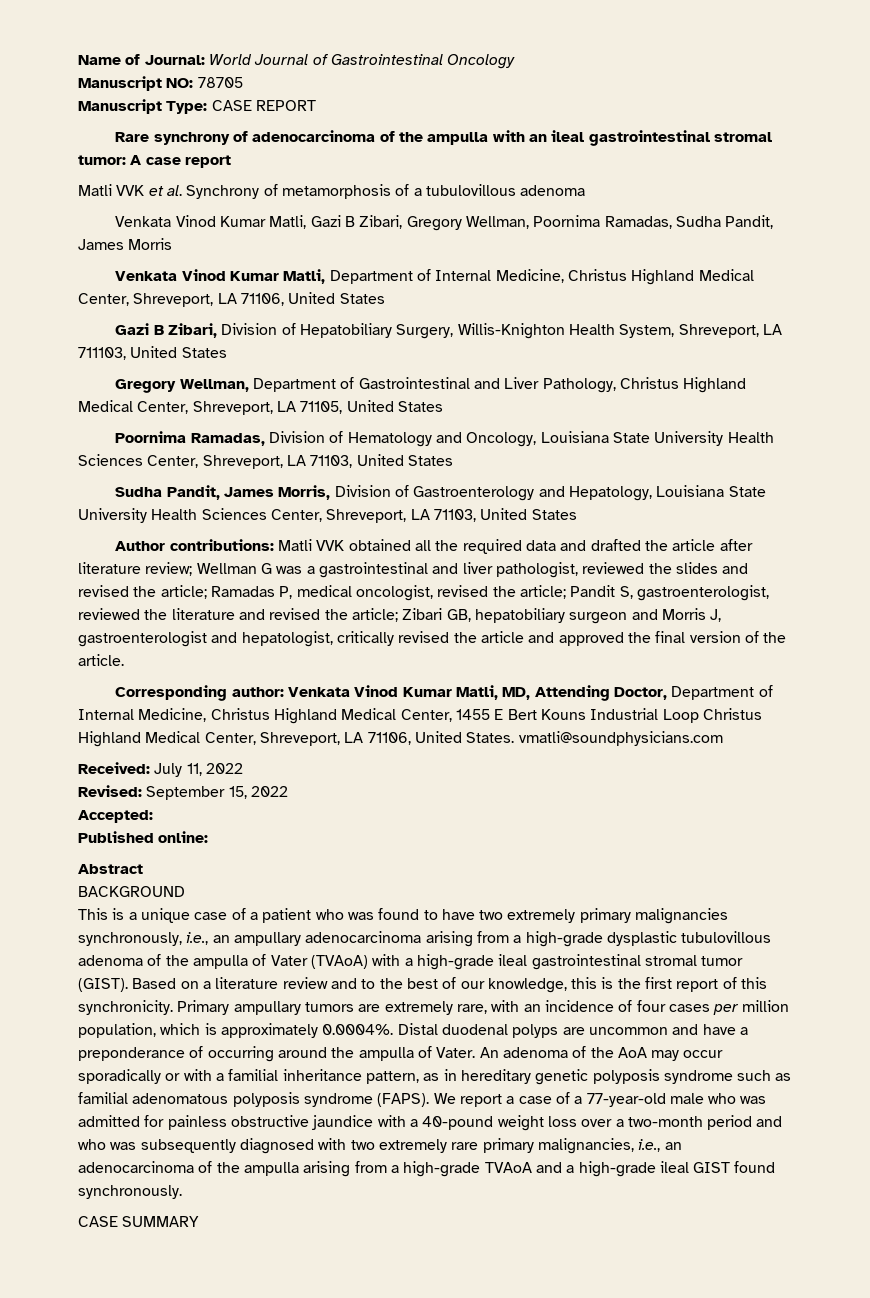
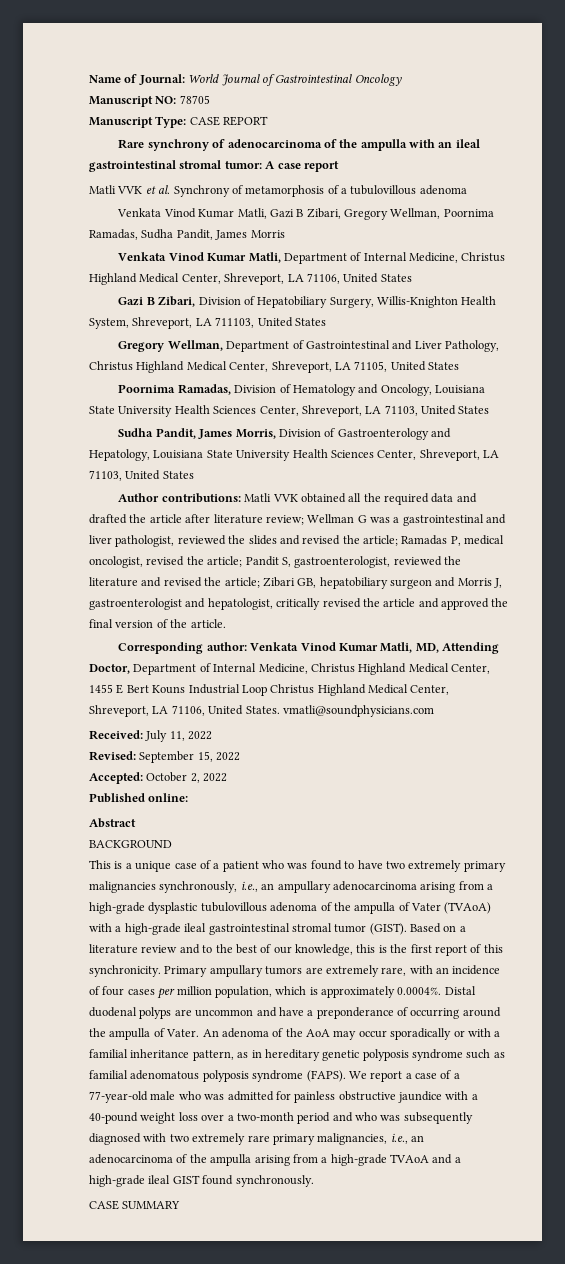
(153, 816) none -> [146,772,228,783] October 2, 2022

